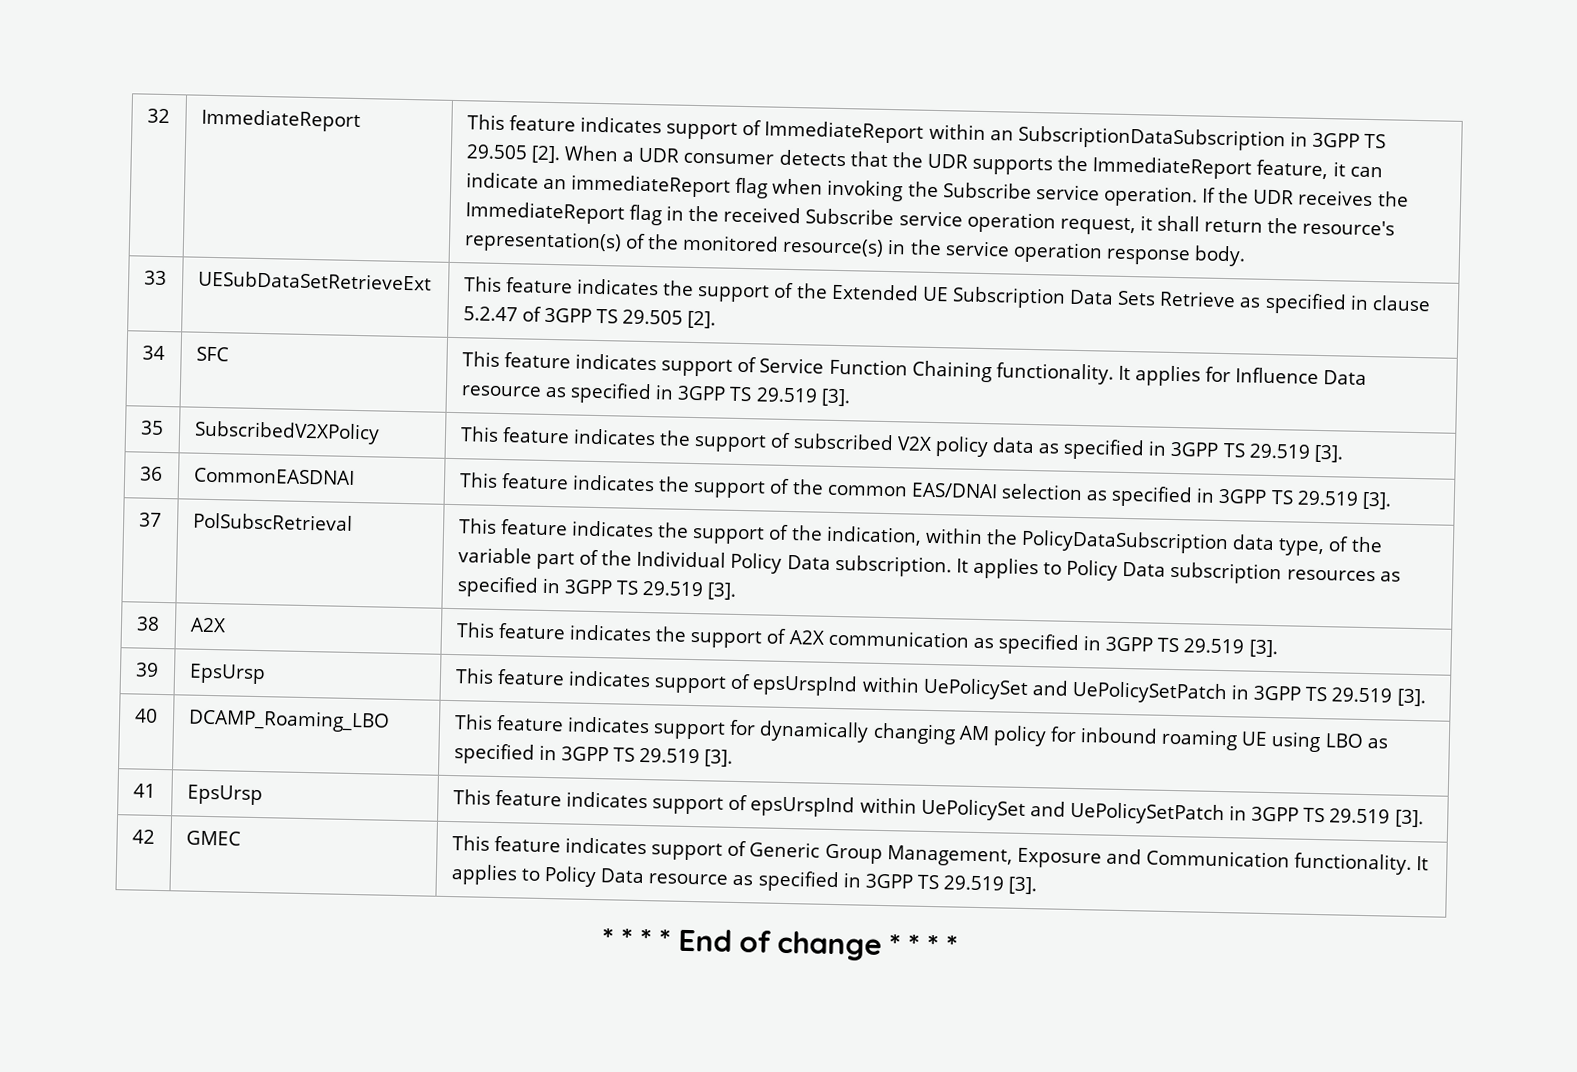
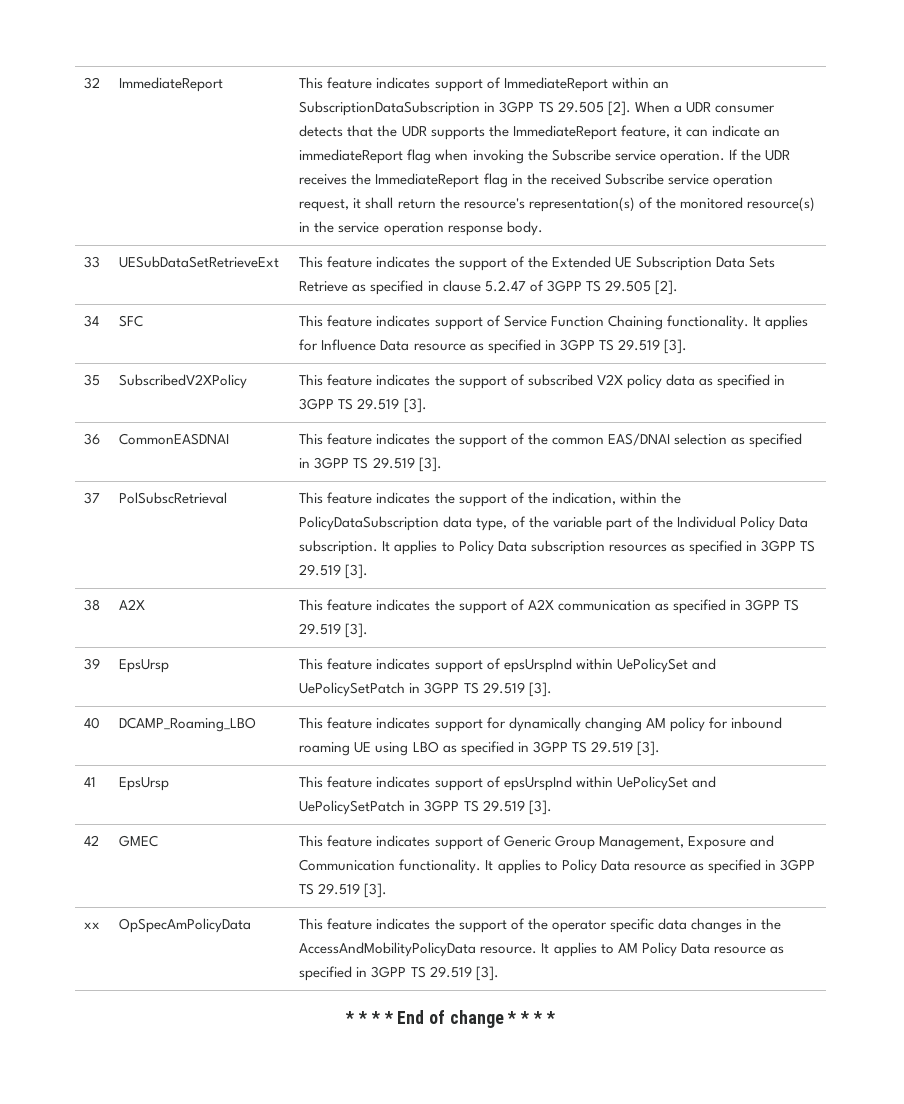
(1038, 885) none -> [84,922,101,929] [119,918,252,933] [299,918,781,933] [299,942,784,957] [299,966,499,981] // xx | OpSpecAmPolicyData | This feature indicates the support of the operator specific data changes in the AccessAndMobilityPolicyData resource. It applies to AM Policy Data resource as specified in 3GPP TS 29.519 [3].

